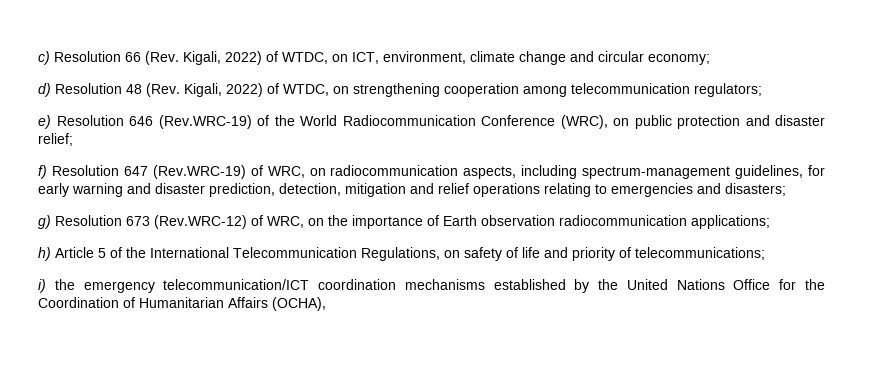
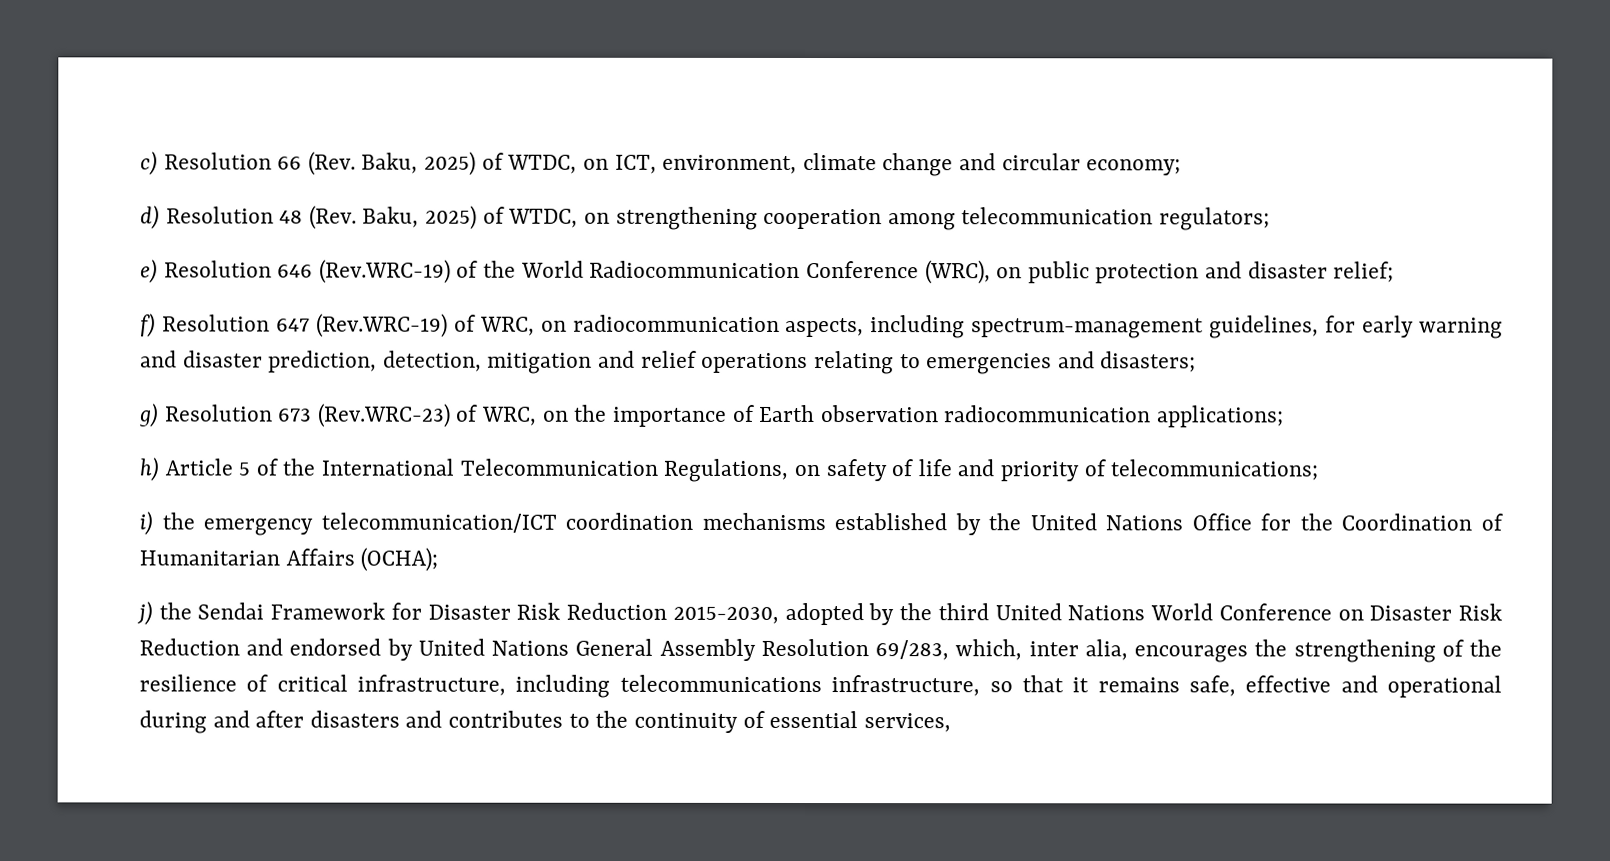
[183,51,262,65] Kigali, 2022) -> [361,151,477,176] Baku, 2025)
[184,83,263,97] Kigali, 2022) -> [362,205,478,230] Baku, 2025)
[154,215,247,229] (Rev.WRC-12) -> [317,403,451,428] (Rev.WRC-23)
[272,297,326,311] (OCHA), -> [360,547,439,572] [137,601,1502,626] [139,638,1503,663] [139,674,1503,698] [139,710,951,734] (OCHA); // j) the Sendai Framework for Disaster Risk Reduction 2015-2030, adopted by the third United Nations World Conference on Disaster Risk Reduction and endorsed by United Nations General Assembly Resolution 69/283, which, inter alia, encourages the strengthening of the resilience of critical infrastructure, including telecommunications infrastructure, so that it remains safe, effective and operational during and after disasters and contributes to the continuity of essential services,

